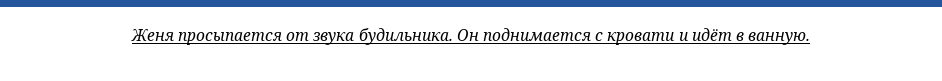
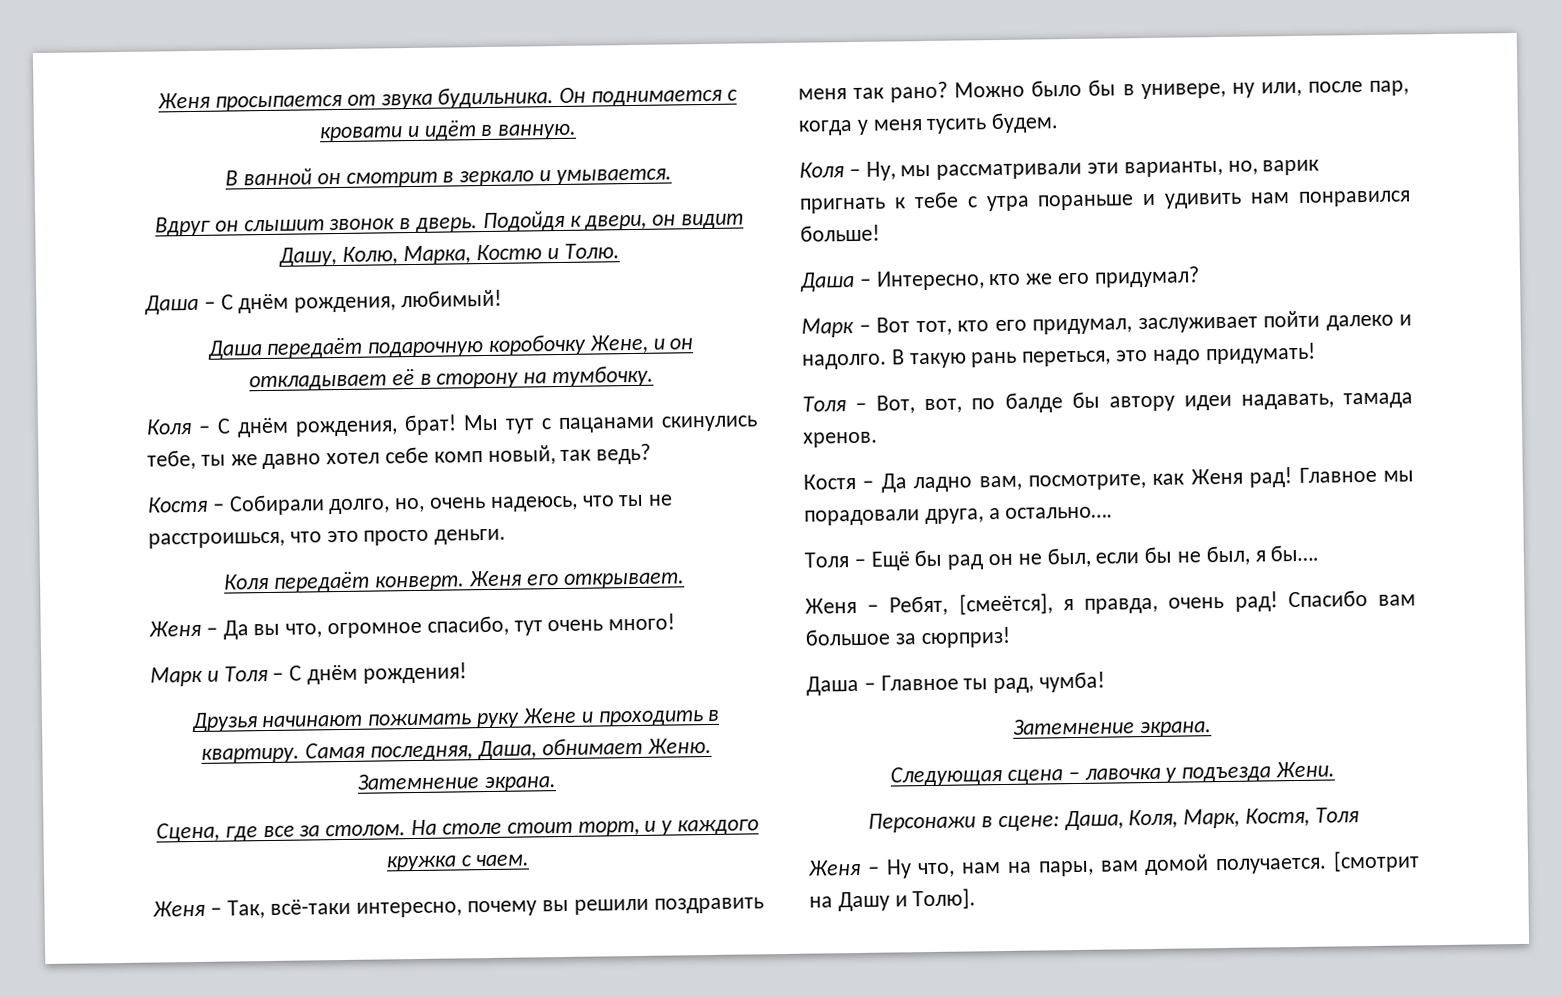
(811, 38) none -> [225,168,672,188] [154,210,745,237] [278,243,620,267] [144,289,503,315] [206,334,694,360] [248,365,655,392] [146,414,758,438] [147,443,652,470] [147,494,674,516] [148,528,507,549] [223,570,685,593] [148,613,676,640] [150,662,467,687] [190,707,721,733] [201,737,712,764] [357,773,556,793] [156,819,759,843] [385,854,530,872] [152,897,764,919] [798,79,1409,103] [798,112,1060,136] [799,159,1320,181] [799,190,1411,214] [800,224,880,242] [799,266,1200,292] [801,310,1412,338] [802,342,1316,370] [802,391,1413,414] [803,431,878,448] [803,466,1414,493] [804,506,1114,526] [804,544,1320,571] [805,590,1416,616] [805,626,1011,649] [806,671,1106,696] [1013,718,1212,738] [890,761,1335,787] [868,807,1359,833] [807,850,1420,879] [809,888,977,912] // В ванной он смотрит в зеркало и умывается. // Вдруг он слышит звонок в дверь. Подойдя к двери, он видит Дашу, Колю, Марка, Костю и Толю. // Даша – С днём рождения, любимый! // Даша передаёт подарочную коробочку Жене, и он откладывает её в сторону на тумбочку. // Коля – С днём рождения, брат! Мы тут с пацанами скинулись тебе, ты же давно хотел себе комп новый, так ведь? // Костя – Собирали долго, но, очень надеюсь, что ты не расстроишься, что это просто деньги. // Коля передаёт конверт. Женя его открывает. // Женя – Да вы что, огромное спасибо, тут очень много! // Марк и Толя – С днём рождения! // Друзья начинают пожимать руку Жене и проходить в квартиру. Самая последняя, Даша, обнимает Женю. Затемнение экрана. // Сцена, где все за столом. На столе стоит торт, и у каждого кружка с чаем. // Женя – Так, всё-таки интересно, почему вы решили поздравить меня так рано? Можно было бы в универе, ну или, после пар, когда у меня тусить будем. // Коля – Ну, мы рассматривали эти варианты, но, варик пригнать к тебе с утра пораньше и удивить нам понравился больше! // Даша – Интересно, кто же его придумал? // Марк – Вот тот, кто его придумал, заслуживает пойти далеко и надолго. В такую рань переться, это надо придумать! // Толя – Вот, вот, по балде бы автору идеи надавать, тамада хренов. // Костя – Да ладно вам, посмотрите, как Женя рад! Главное мы порадовали друга, а остально…. // Толя – Ещё бы рад он не был, если бы не был, я бы…. // Женя – Ребят, [смеётся], я правда, очень рад! Спасибо вам большое за сюрприз! // Даша – Главное ты рад, чумба! // Затемнение экрана. // Следующая сцена – лавочка у подъезда Жени. // Персонажи в сцене: Даша, Коля, Марк, Костя, Толя // Женя – Ну что, нам на пары, вам домой получается. [смотрит на Дашу и Толю].

